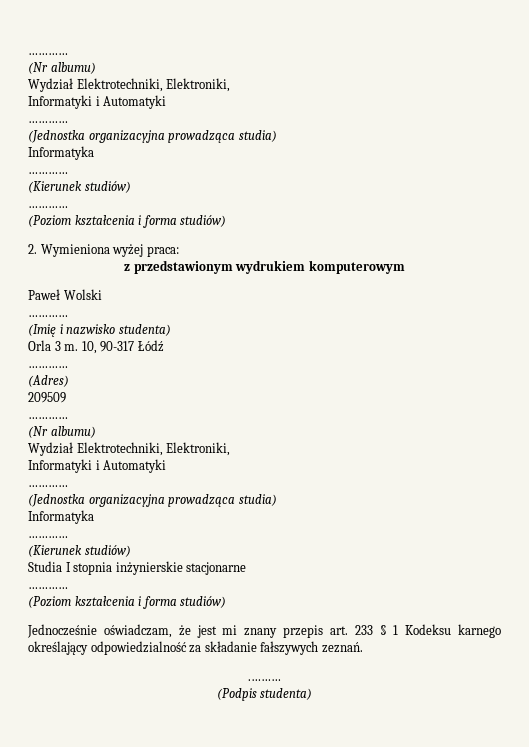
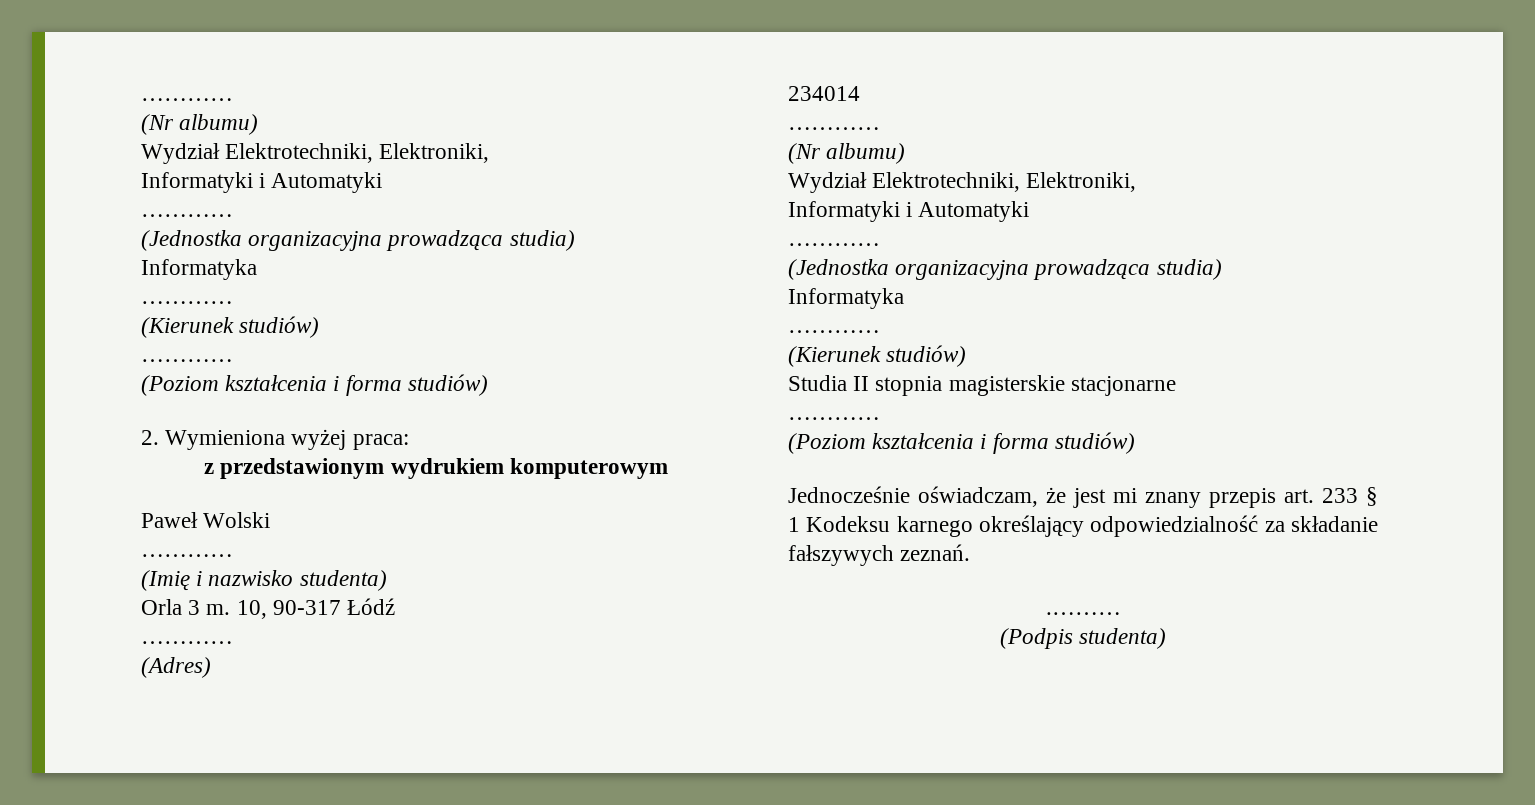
[28,392,66,403] 209509 -> [788,86,860,101] 234014
[65,561,183,575] I stopnia inżynierskie -> [853,375,1065,396] II stopnia magisterskie

